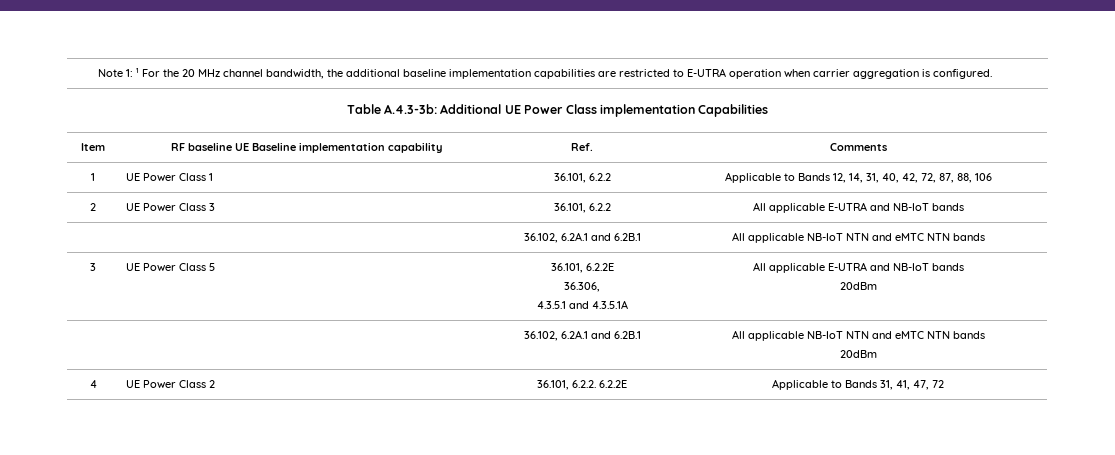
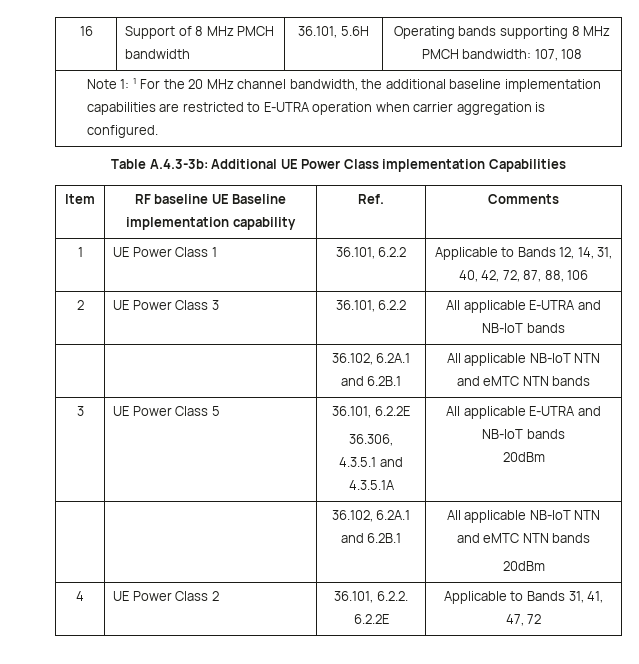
(98, 73) none -> [79,26,93,36] [125,26,275,39] [125,49,191,59] [298,26,369,38] [393,26,611,39] [421,49,583,61] 16 | Support of 8 MHz PMCH bandwidth | 36.101, 5.6H | Operating bands supporting 8 MHz PMCH bandwidth: 107, 108 //

